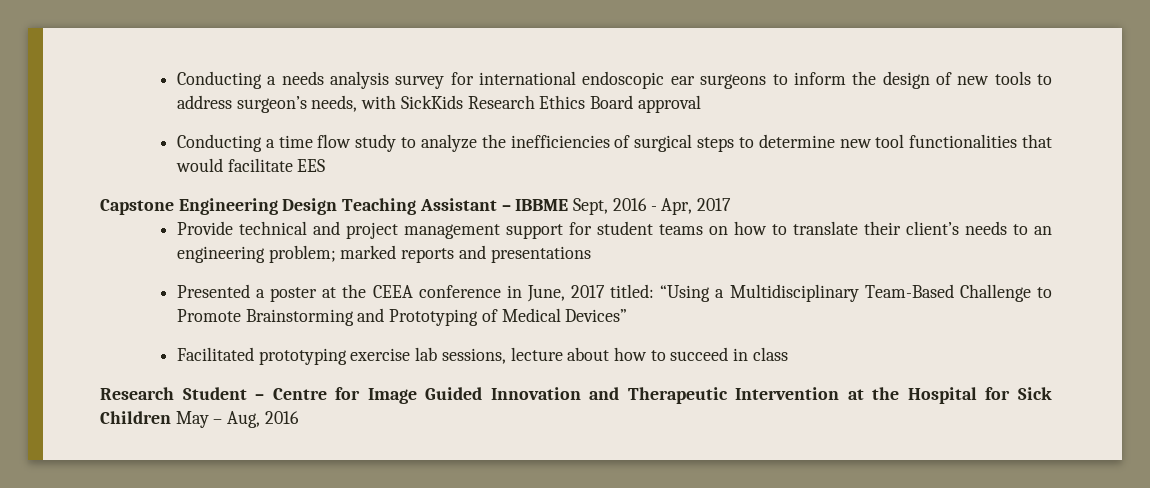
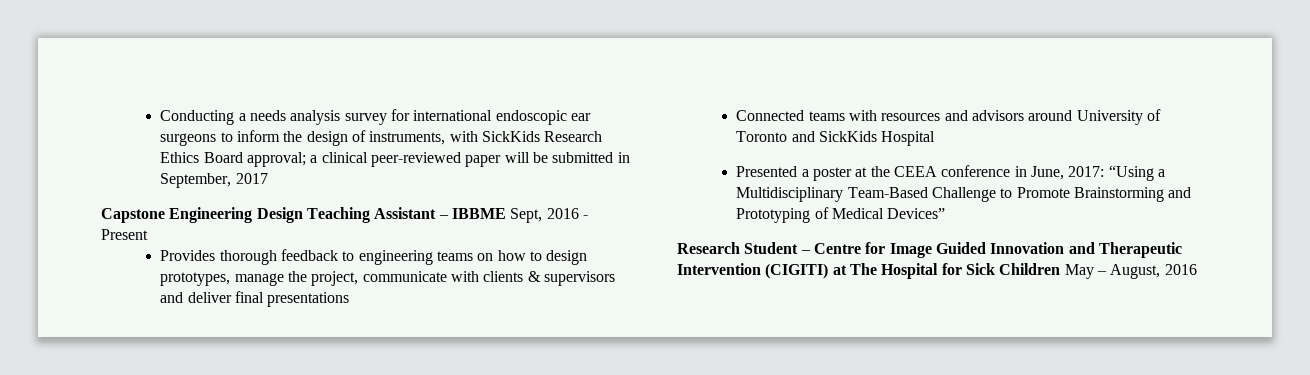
[957,71,1052,85] [176,95,358,113] new tools to address surgeon’s needs, -> [369,131,446,145] instruments,
[637,95,701,113] [176,134,1052,152] [175,158,326,172] approval // Conducting a time flow study to analyze the inefficiencies of surgical steps to determine new tool functionalities that would facilitate EES -> [246,152,630,167] [160,173,268,188] approval; a clinical peer-reviewed paper will be submitted in September, 2017
[661,198,731,215] [176,221,1052,239] [176,245,591,263] Apr, 2017 // Provide technical and project management support for student teams on how to translate their client’s needs to an engineering problem; marked reports and presentations -> [101,229,148,240] [160,249,588,265] [160,271,615,286] [160,291,350,307] [736,109,1161,125] [736,131,936,146] Present // Provides thorough feedback to engineering teams on how to design prototypes, manage the project, communicate with clients & supervisors and deliver final presentations // Connected teams with resources and advisors around University of Toronto and SickKids Hospital
[571,284,655,298] 2017 titled: -> [1068,166,1105,177] 2017:
[176,347,788,365] // Facilitated prototyping exercise lab sessions, lecture about how to succeed in class -> (946, 213) none
[847,387,900,400] at the -> [765,263,877,279] (CIGITI) at The
[227,411,261,428] Aug, -> [1110,264,1161,279] August,

